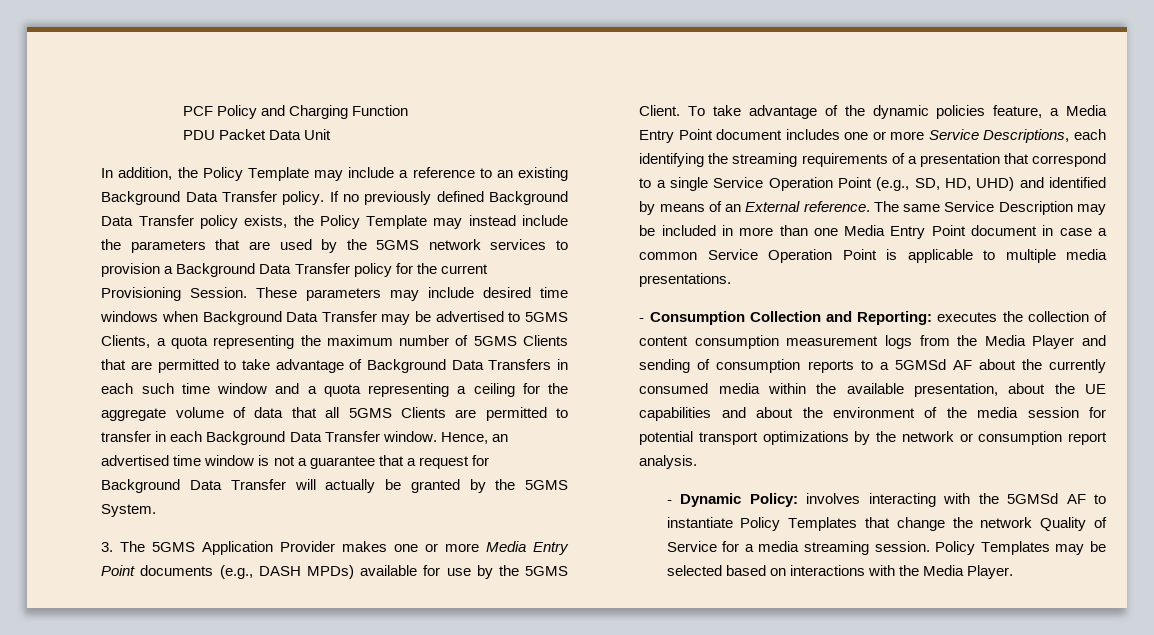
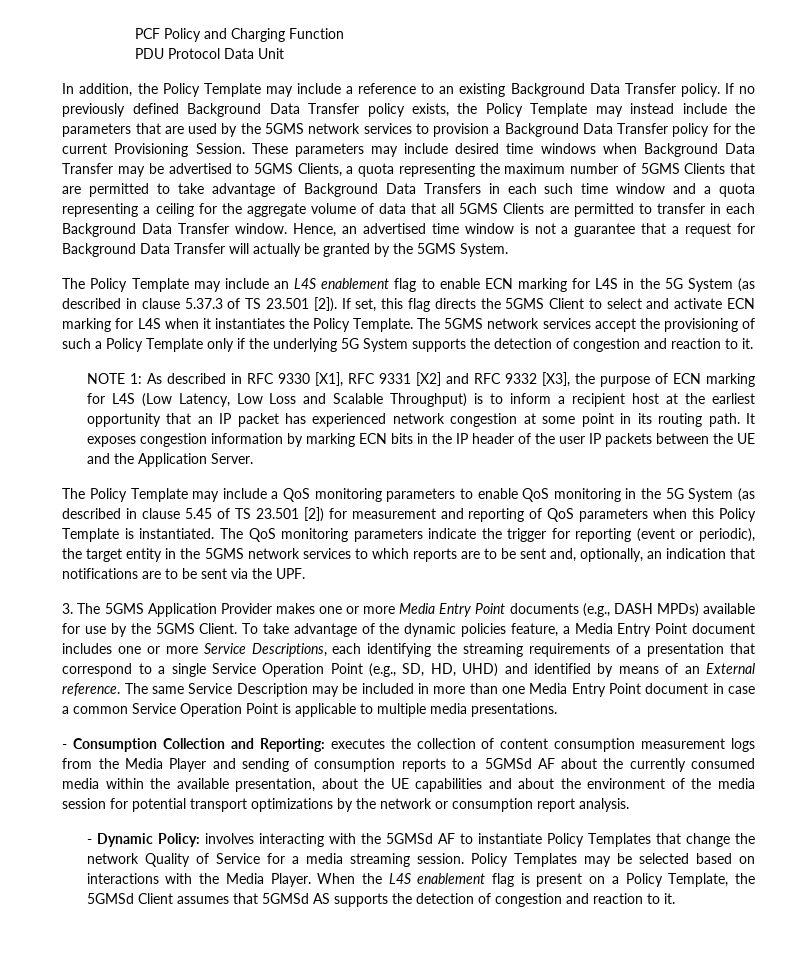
[219,129,267,140] Packet -> [168,48,221,59] Protocol
(157, 510) none -> [62,278,755,292] [62,297,755,312] [62,318,756,332] [62,338,754,352] [86,372,755,387] [86,393,755,407] [86,413,756,427] [86,433,755,447] [86,453,253,467] [62,488,755,502] [62,507,757,522] [62,528,755,542] [62,548,756,562] [62,568,306,579] // The Policy Template may include an L4S enablement flag to enable ECN marking for L4S in the 5G System (as described in clause 5.37.3 of TS 23.501 [2]). If set, this flag directs the 5GMS Client to select and activate ECN marking for L4S when it instantiates the Policy Template. The 5GMS network services accept the provisioning of such a Policy Template only if the underlying 5G System supports the detection of congestion and reaction to it. // NOTE 1: As described in RFC 9330 [X1], RFC 9331 [X2] and RFC 9332 [X3], the purpose of ECN marking for L4S (Low Latency, Low Loss and Scalable Throughput) is to inform a recipient host at the earliest opportunity that an IP packet has experienced network congestion at some point in its routing path. It exposes congestion information by marking ECN bits in the IP header of the user IP packets between the UE and the Application Server. // The Policy Template may include a QoS monitoring parameters to enable QoS monitoring in the 5G System (as described in clause 5.45 of TS 23.501 [2]) for measurement and reporting of QoS parameters when this Policy Template is instantiated. The QoS monitoring parameters indicate the trigger for reporting (event or periodic), the target entity in the 5GMS network services to which reports are to be sent and, optionally, an indication that notifications are to be sent via the UPF.
(1013, 572) none -> [317,873,756,887] [86,893,675,907] When the L4S enablement flag is present on a Policy Template, the 5GMSd Client assumes that 5GMSd AS supports the detection of congestion and reaction to it.

